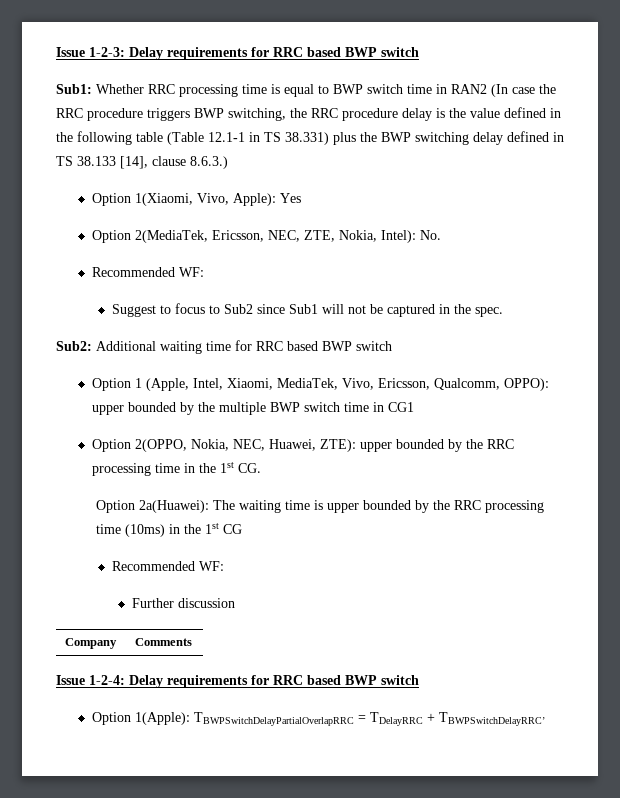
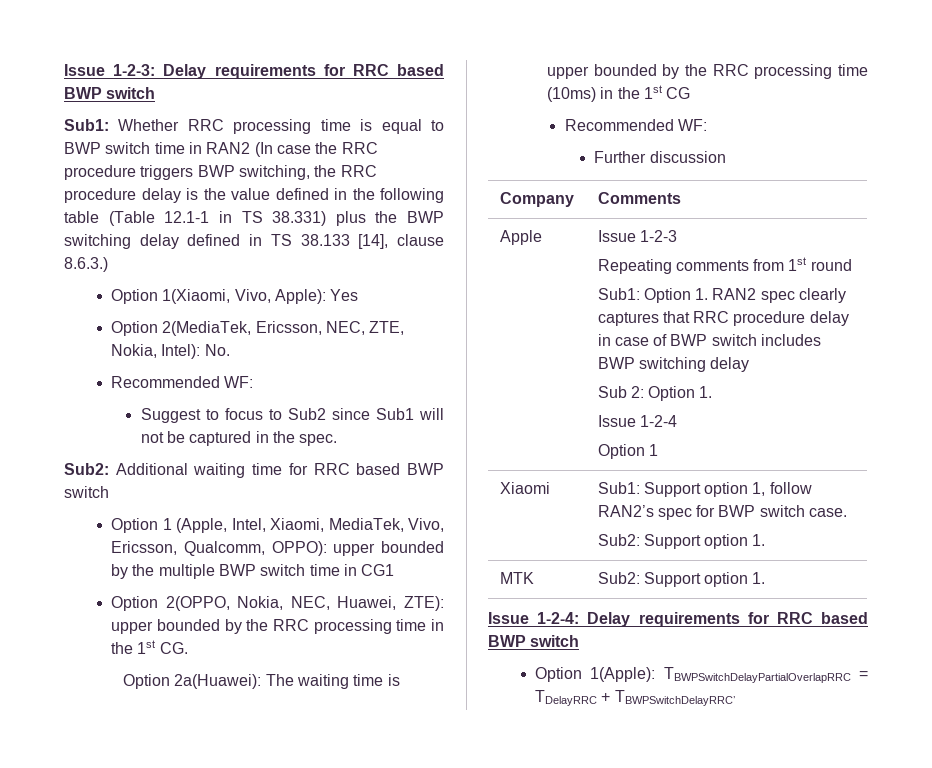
(193, 642) none -> [499,230,542,245] [597,230,677,242] [597,257,852,274] [597,288,847,303] [597,311,849,326] [597,334,822,346] [597,357,750,372] [597,386,713,401] [597,415,677,427] [597,444,658,459] [499,482,550,494] [597,482,812,497] [597,505,848,520] [597,534,766,549] [499,572,534,584] [597,572,766,587] // Apple | Issue 1-2-3 // Repeating comments from 1st round // Sub1: Option 1. RAN2 spec clearly captures that RRC procedure delay in case of BWP switch includes BWP switching delay // Sub 2: Option 1. // Issue 1-2-4 // Option 1 // Xiaomi | Sub1: Support option 1, follow RAN2’s spec for BWP switch case. // Sub2: Support option 1. // MTK | Sub2: Support option 1.

